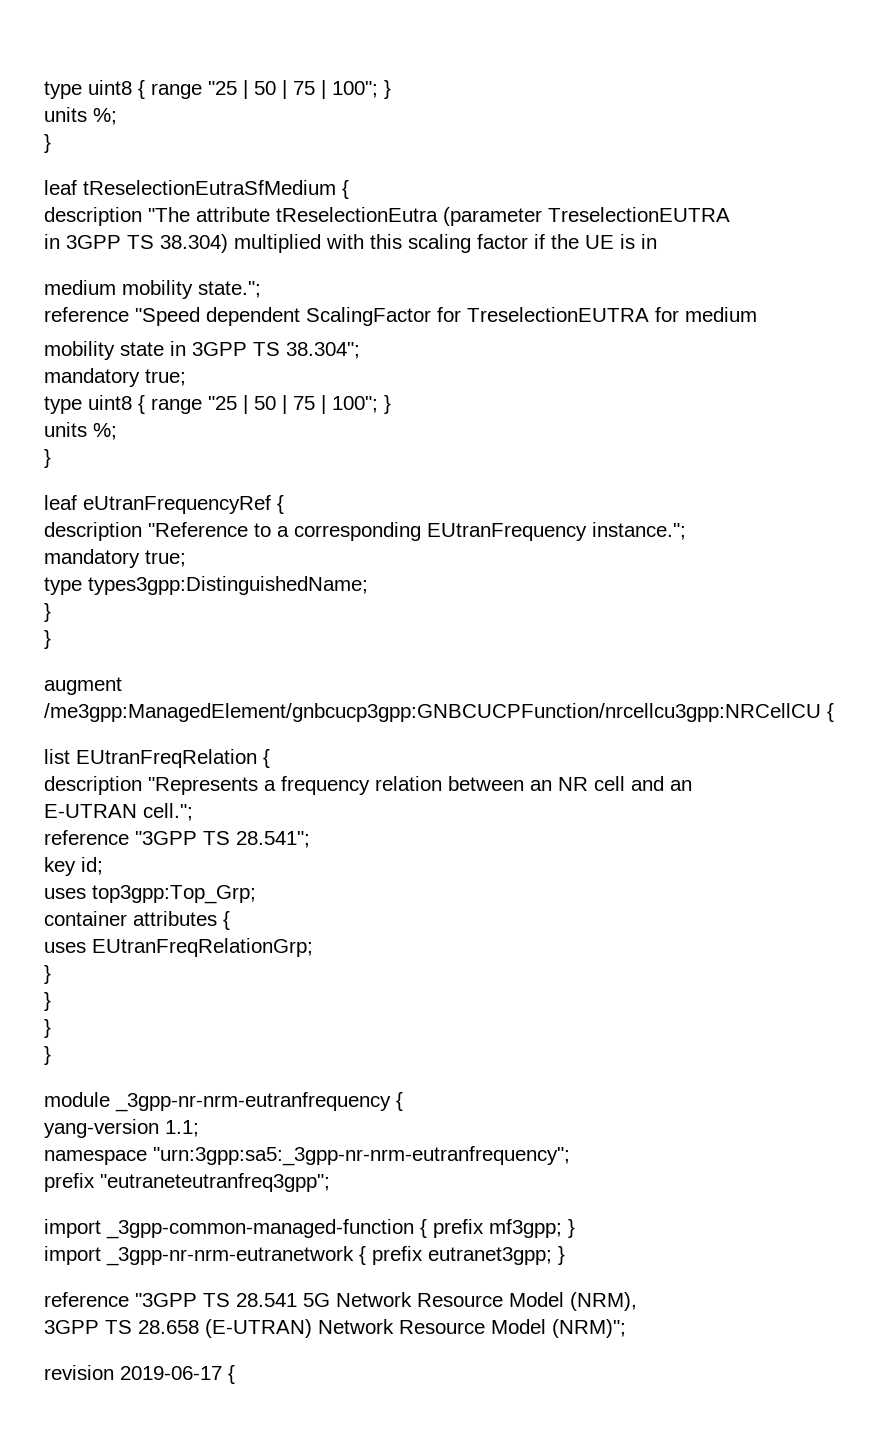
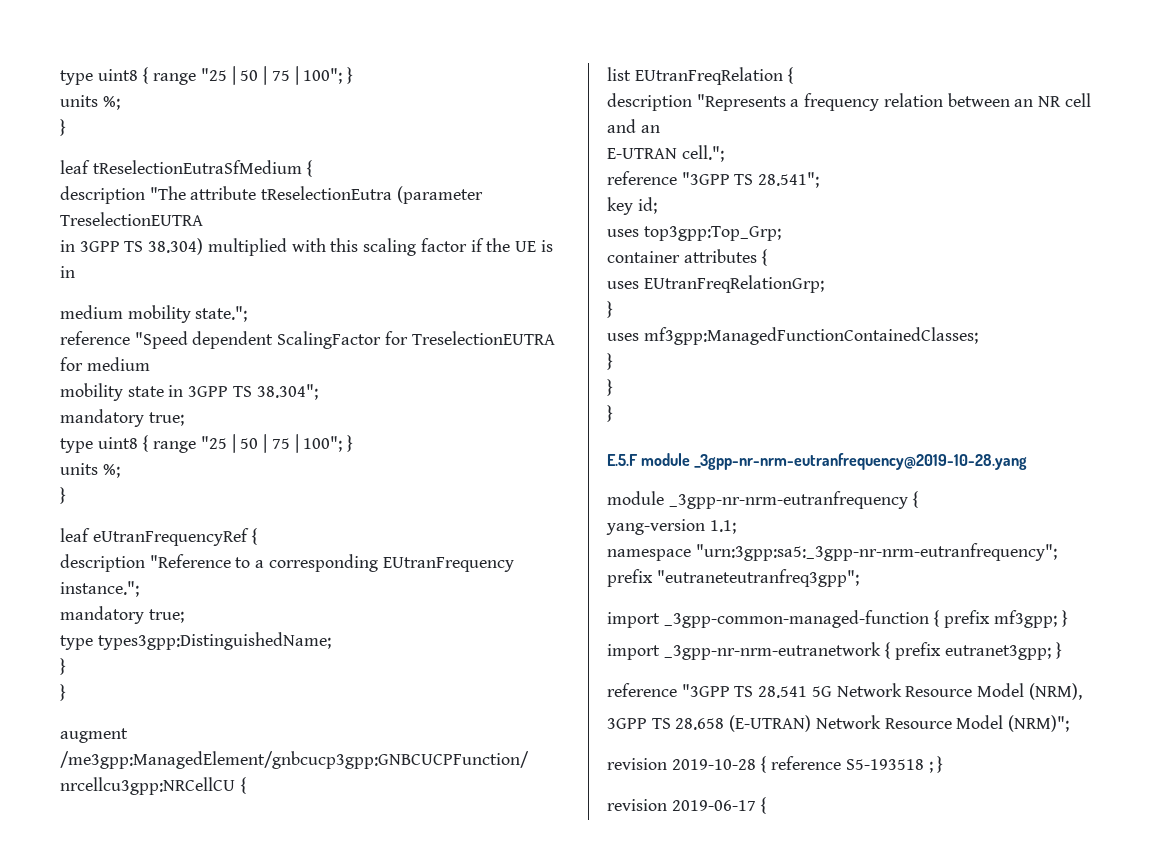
[44,992,51,1011] [44,1019,51,1038] [44,1046,51,1065] // } // } // } -> [607,327,978,345] [607,353,613,370] [607,379,613,396] [607,405,613,422] [607,453,1027,470] // uses mf3gpp:ManagedFunctionContainedClasses; // } // } // } // E.5.F module _3gpp-nr-nrm-eutranfrequency@2019-10-28.yang
(626, 1328) none -> [607,756,944,773] // revision 2019-10-28 { reference S5-193518 ; }

